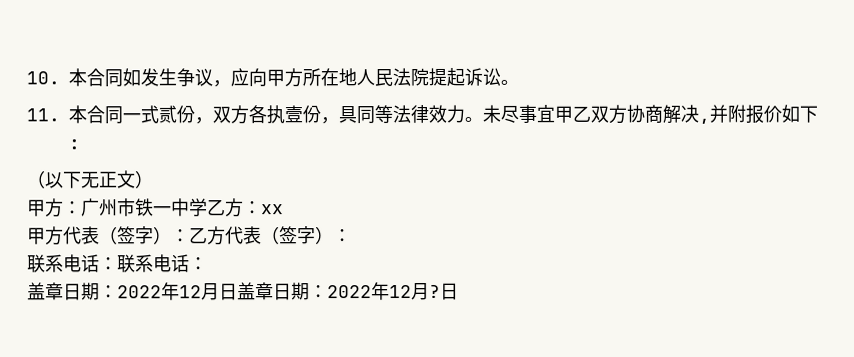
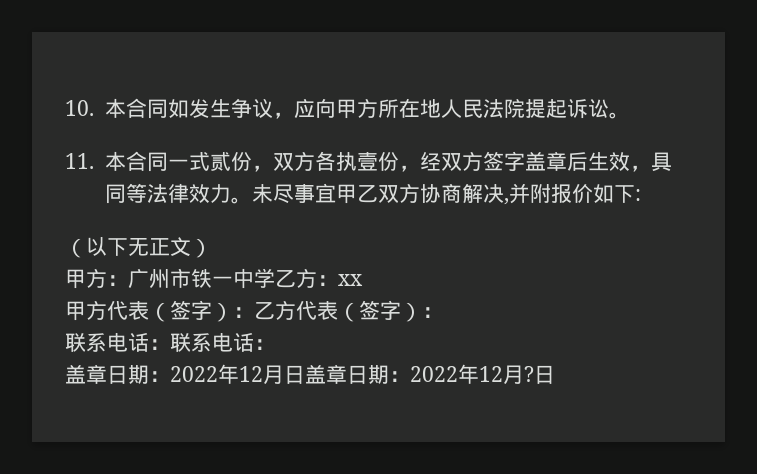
(339, 121) none -> [419,151,651,172] 经双方签字盖章后生效，

